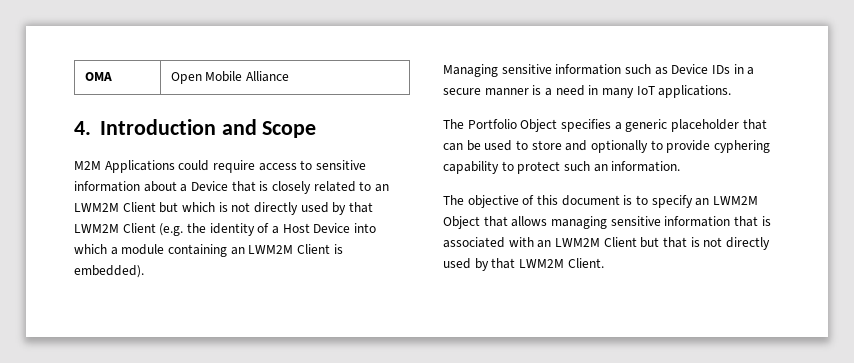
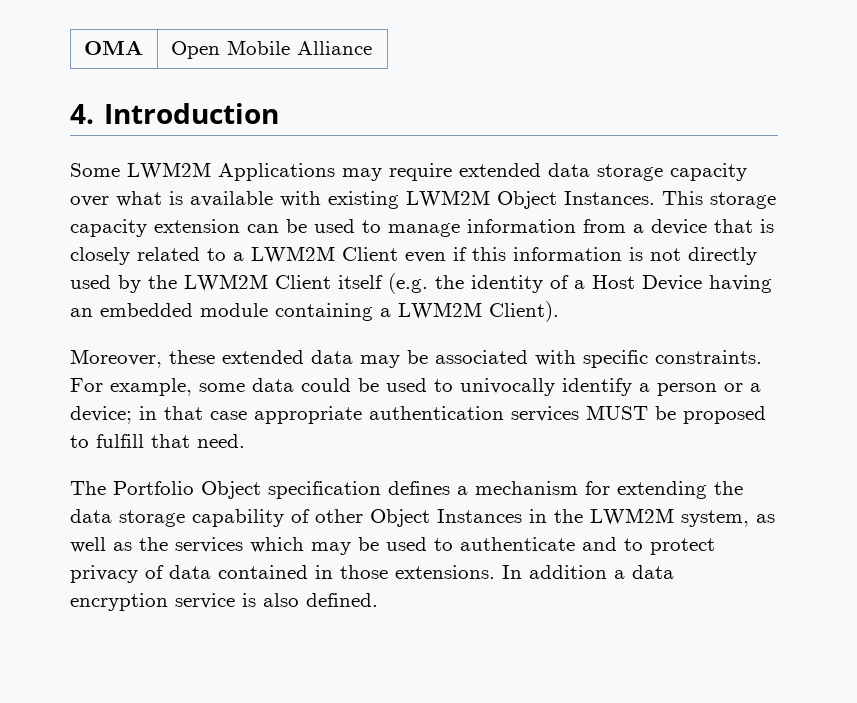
[221,119,317,138] [74,160,366,173] [74,181,228,192] and Scope // M2M Applications could require access to sensitive information about a Device -> [70,162,747,181] [70,190,776,209] [70,219,707,237] // Some LWM2M Applications may require extended data storage capacity over what is available with existing LWM2M Object Instances. This storage capacity extension can be used to manage information from a device
[374,184,389,192] [74,202,373,215] [74,223,156,233] an LWM2M Client but which is not directly used by that LWM2M Client -> [233,246,757,265] [70,274,383,293] a LWM2M Client even if this information is not directly used by the LWM2M Client itself
[353,223,376,233] [74,244,343,257] [74,265,144,278] [443,64,755,77] [443,85,732,98] [443,119,767,132] [443,140,770,153] [443,161,681,174] [443,195,758,208] [443,216,771,229] [443,237,770,250] [443,258,604,271] into which a module containing an LWM2M Client is embedded). // Managing sensitive information such as Device IDs in a secure manner is a need in many IoT applications. // The Portfolio Object specifies a generic placeholder that can be used to store and optionally to provide cyphering capability to protect such an information. // The objective of this document is to specify an LWM2M Object that allows managing sensitive information that is associated with an LWM2M Client but that is not directly used by that LWM2M Client. -> [709,275,772,293] [70,301,559,322] [70,349,762,368] [70,378,761,396] [70,405,766,424] [70,434,245,448] [70,481,743,499] [70,508,775,527] [70,537,715,555] [70,565,674,583] [70,593,378,611] having an embedded module containing a LWM2M Client). // Moreover, these extended data may be associated with specific constraints. For example, some data could be used to univocally identify a person or a device; in that case appropriate authentication services MUST be proposed to fulfill that need. // The Portfolio Object specification defines a mechanism for extending the data storage capability of other Object Instances in the LWM2M system, as well as the services which may be used to authenticate and to protect privacy of data contained in those extensions. In addition a data encryption service is also defined.

